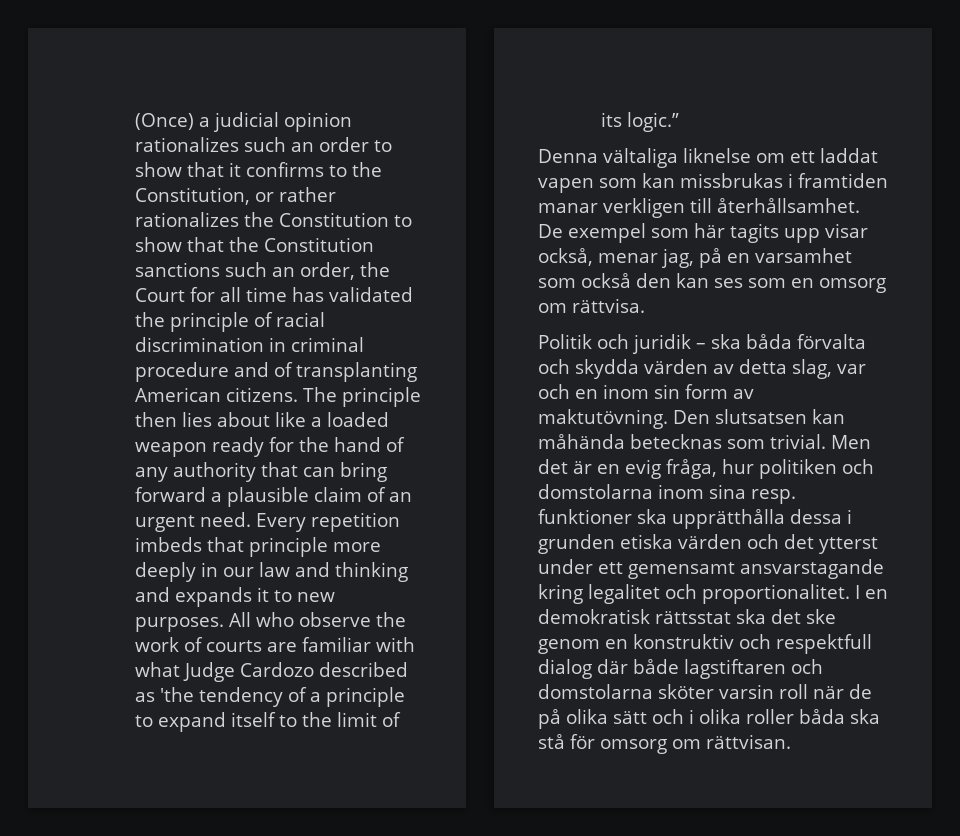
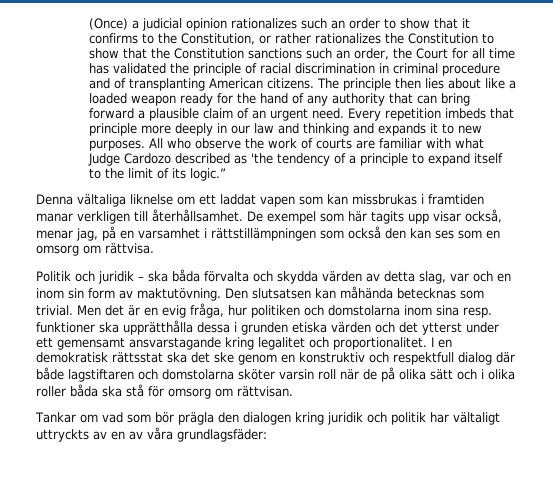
(852, 255) none -> [204,228,316,241] i rättstillämpningen
(791, 741) none -> [35,412,500,425] [36,427,267,442] // Tankar om vad som bör prägla den dialogen kring juridik och politik har vältaligt uttryckts av en av våra grundlagsfäder:

